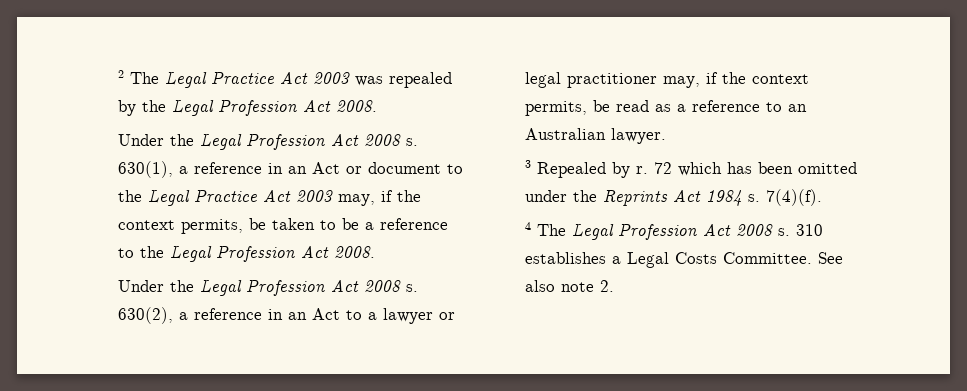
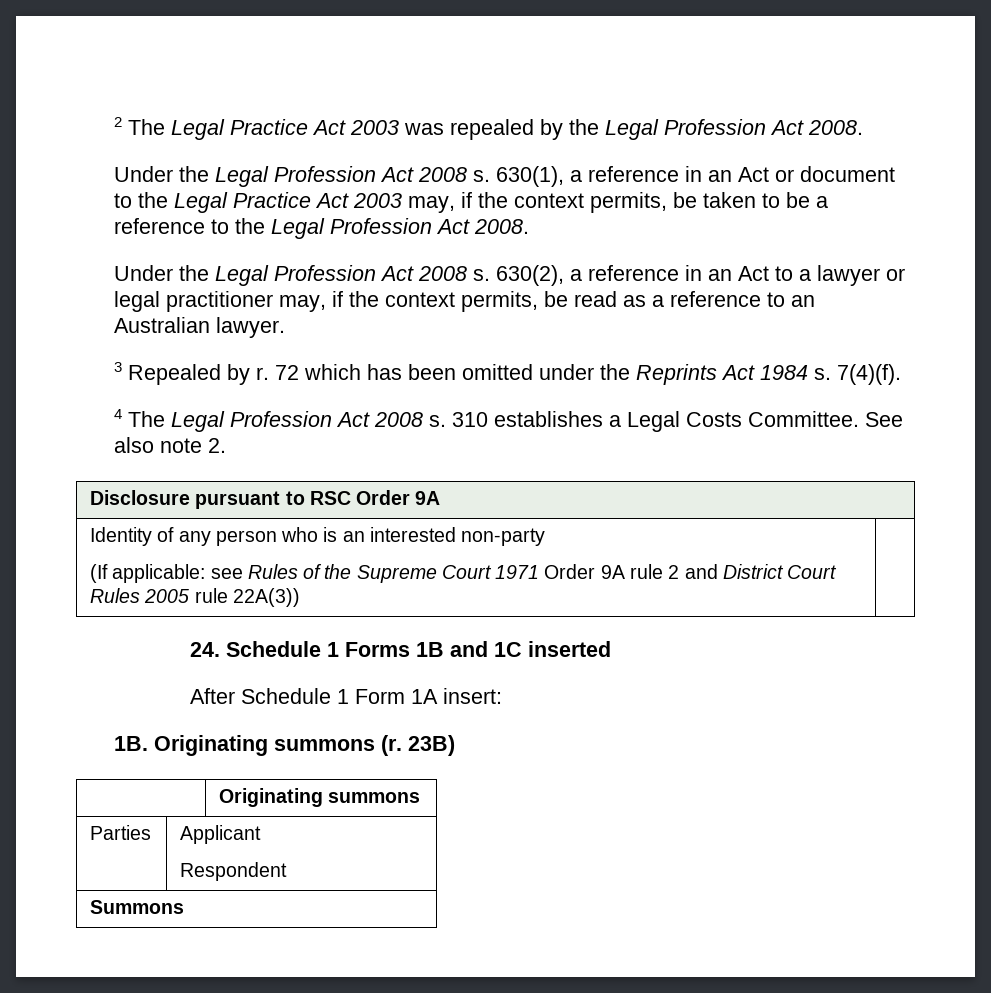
(614, 286) none -> [90,490,441,509] [90,527,546,546] [90,564,838,583] [90,588,300,607] [189,641,611,657] [189,688,502,704] [113,735,455,756] [219,788,421,807] [90,825,152,840] [180,825,262,844] [180,862,288,881] [90,900,185,914] // Disclosure pursuant to RSC Order 9A // Identity of any person who is an interested non-party // (If applicable: see Rules of the Supreme Court 1971 Order 9A rule 2 and District Court Rules 2005 rule 22A(3)) | // 24. Schedule 1 Forms 1B and 1C inserted // After Schedule 1 Form 1A insert: // 1B. Originating summons (r. 23B) // | Originating summons // Parties | Applicant // Respondent // Summons

